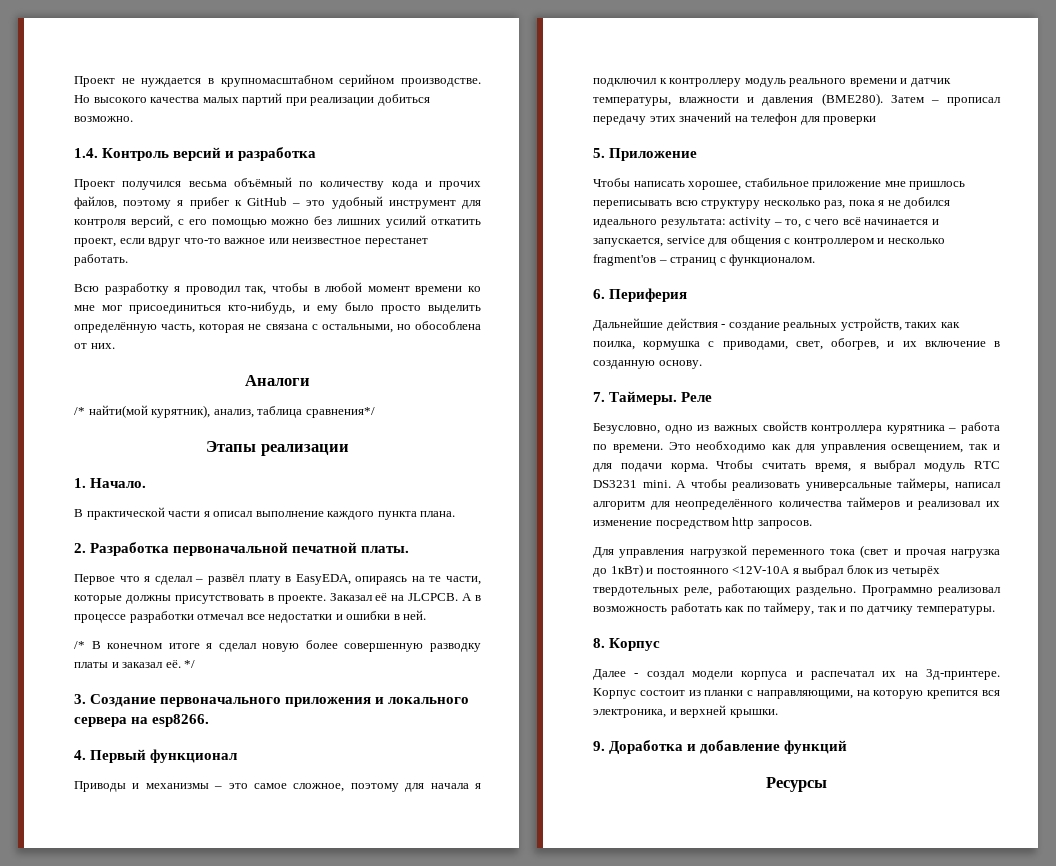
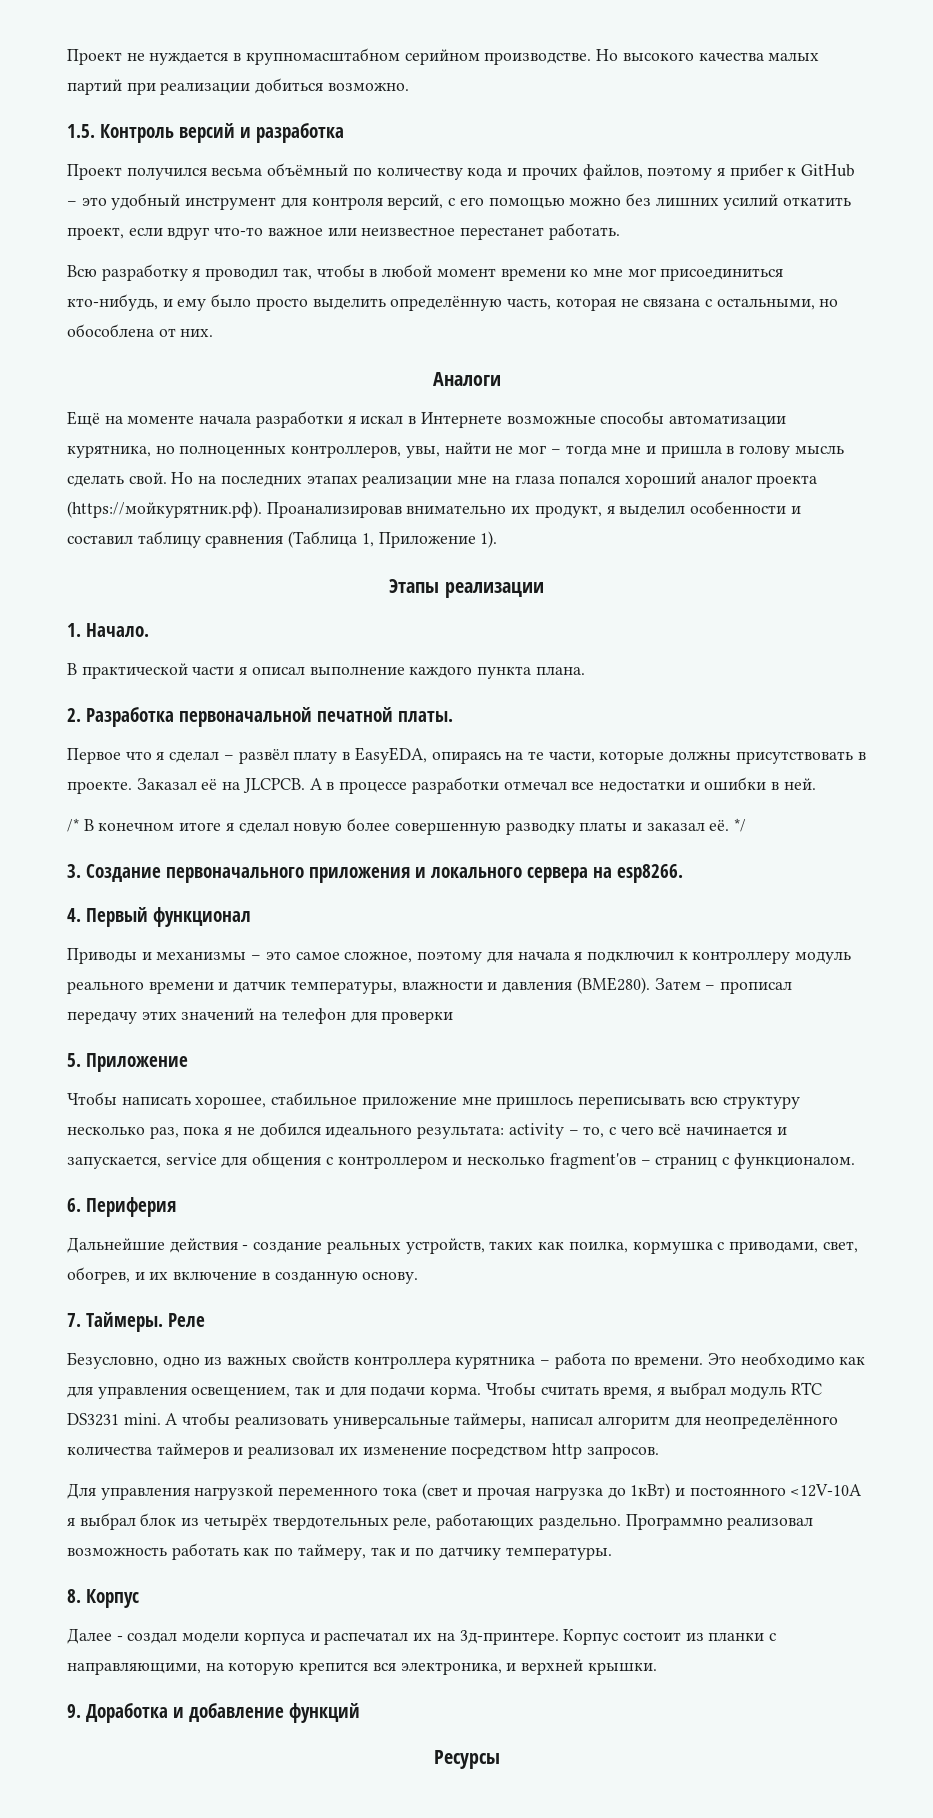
[74,148,98,158] 1.4. -> [67,124,95,138] 1.5.
[74,405,375,418] /* найти(мой курятник), анализ, таблица сравнения*/ -> [67,411,786,428] [67,442,844,458] [67,472,818,488] [67,501,801,518] [67,531,498,548] Ещё на моменте начала разработки я искал в Интернете возможные способы автоматизации курятника, но полноценных контроллеров, увы, найти не мог – тогда мне и пришла в голову мысль сделать свой. Но на последних этапах реализации мне на глаза попался хороший аналог проекта (https://мойкурятник.рф). Проанализировав внимательно их продукт, я выделил особенности и составил таблицу сравнения (Таблица 1, Приложение 1).

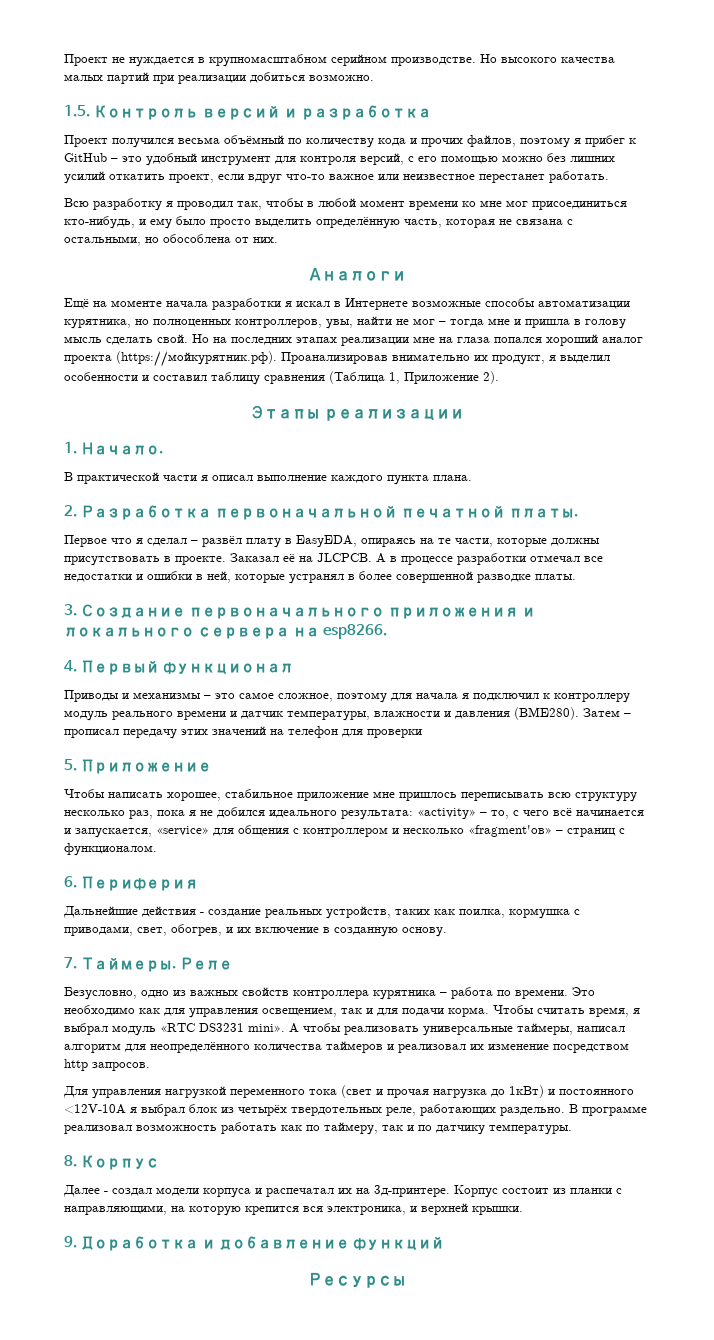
[480,531,498,548] 1). -> [483,371,499,384] 2).
[783,778,816,790] [67,818,747,835] ней. // /* В конечном итоге я сделал новую более совершенную разводку платы и заказал её. */ -> [207,571,576,584] ней, которые устранял в более совершенной разводке платы.
[508,1123,564,1139] activity -> [417,808,476,819] «activity»
[165,1153,217,1165] service -> [156,826,209,836] «service»
[549,1153,636,1169] fragment'ов -> [468,825,552,837] «fragment'ов»
[791,1382,823,1395] [67,1413,161,1426] RTC DS3231 mini. -> [160,1023,285,1032] «RTC DS3231 mini».
[625,1514,723,1530] Программно -> [569,1104,647,1116] В программе

